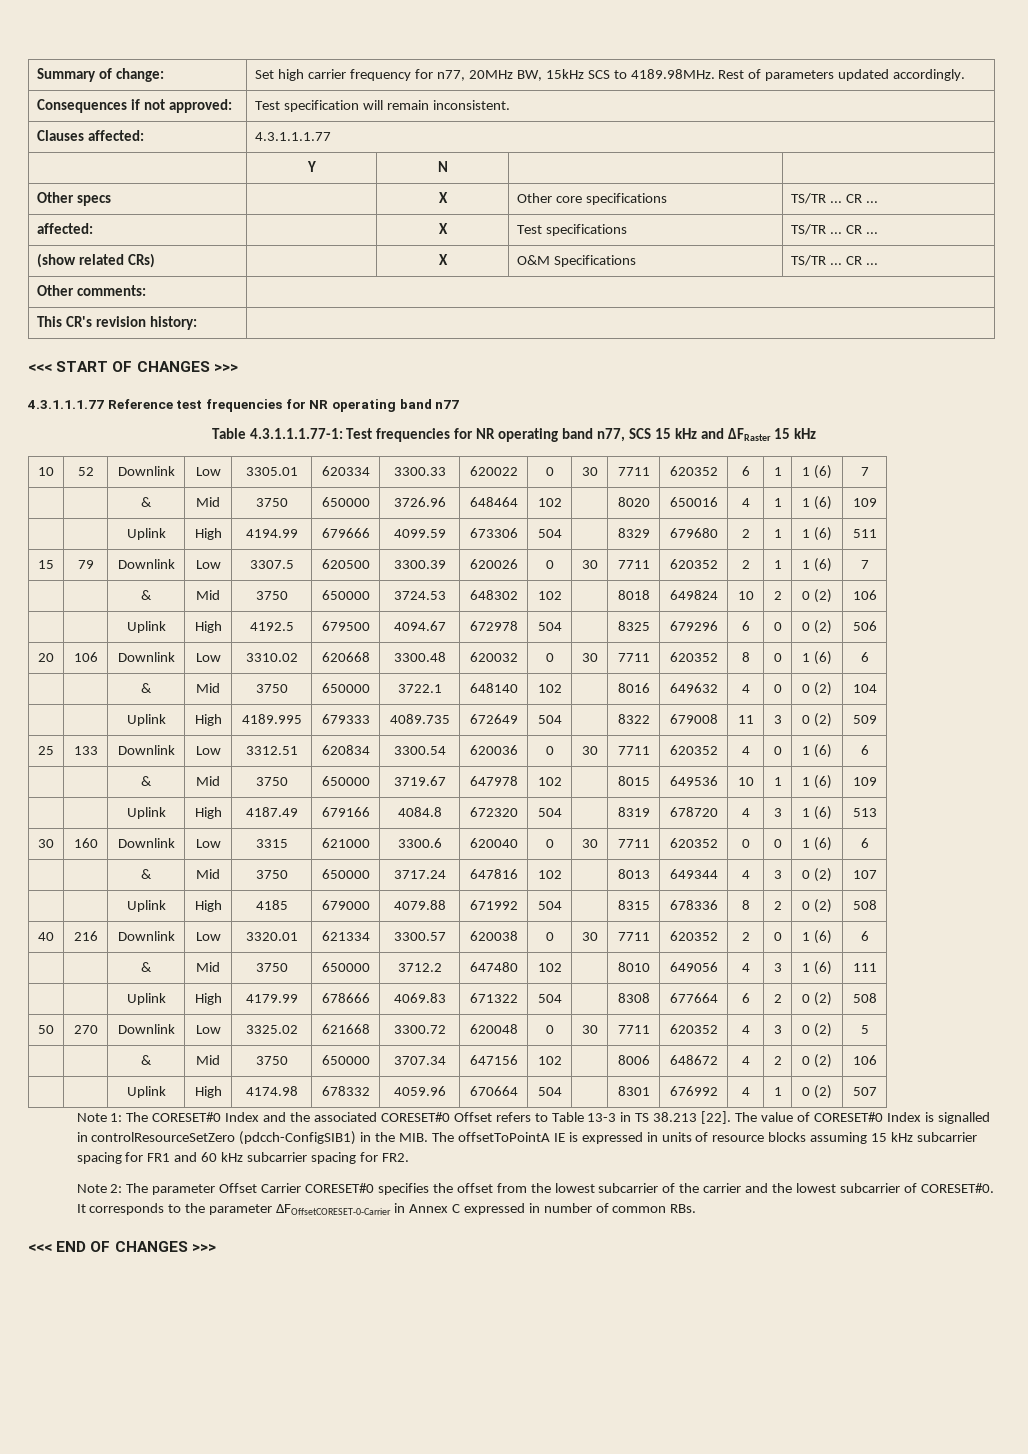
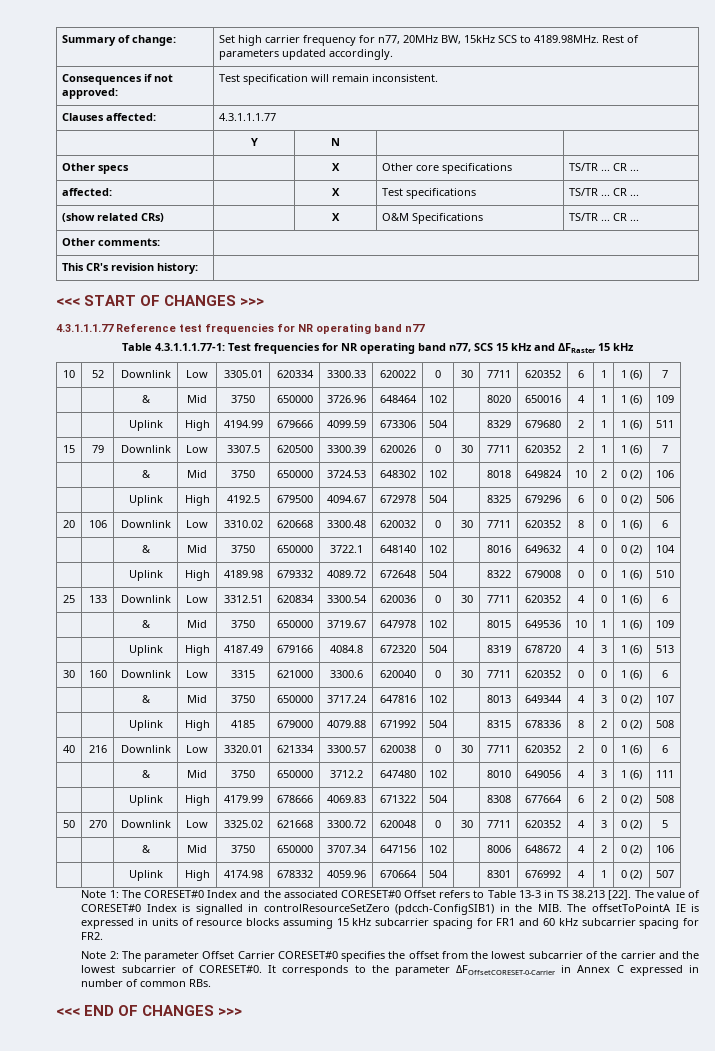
[241,714,302,724] [321,714,370,724] [389,714,450,724] [469,714,518,724] 4189.995 | 679333 | 4089.735 | 672649 -> [223,570,263,578] [276,570,313,578] [326,570,366,578] [379,570,416,578] 4189.98 | 679332 | 4089.72 | 672648
[737,715,754,724] [773,715,782,724] [802,713,832,727] [852,715,877,724] 11 | 3 | 0 (2) | 509 -> [577,570,584,578] [600,570,607,578] [621,570,642,580] [656,570,674,578] 0 | 0 | 1 (6) | 510

